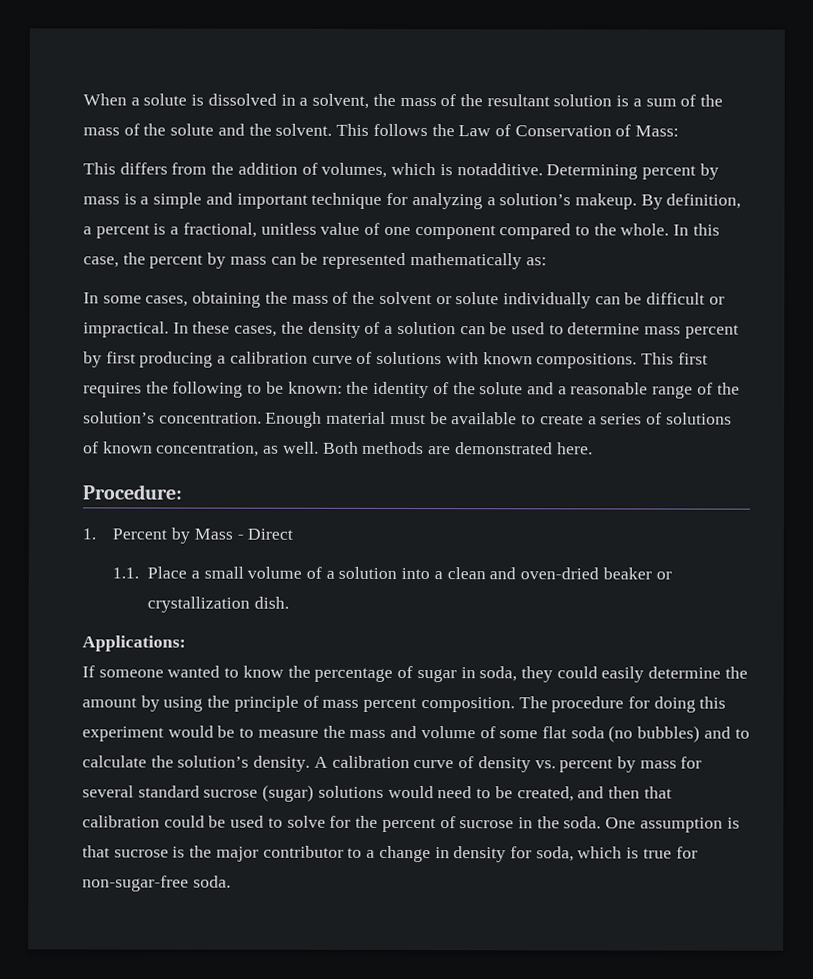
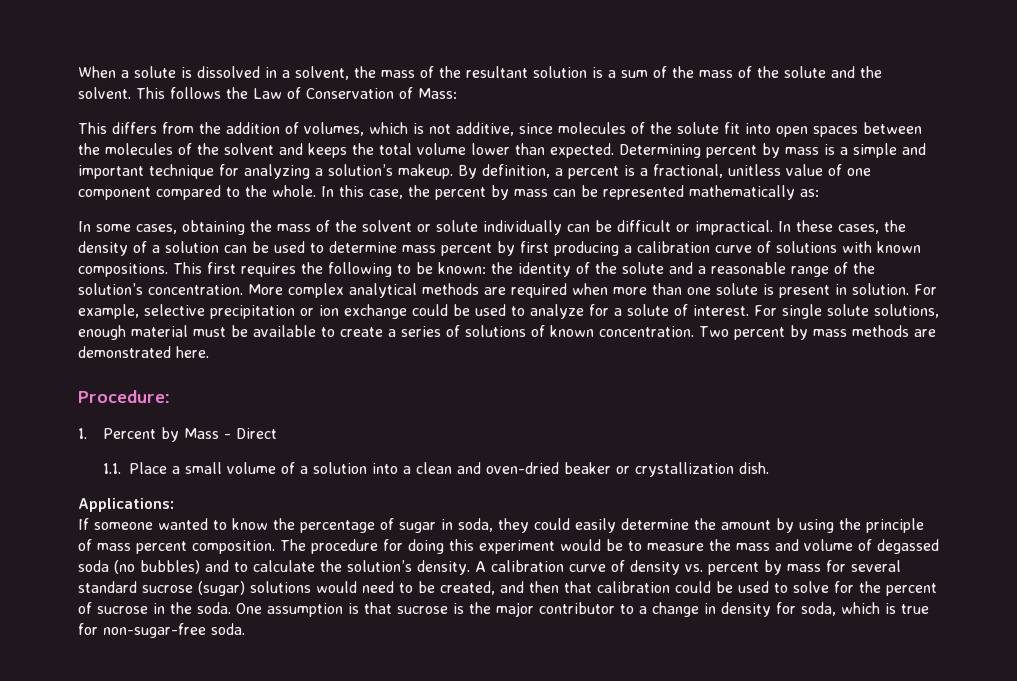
[456,163,543,176] notadditive. -> [429,122,922,137] [78,143,614,158] not additive, since molecules of the solute fit into open spaces between the molecules of the solvent and keeps the total volume lower than expected.
[265,411,323,428] Enough -> [248,283,937,298] [78,304,939,319] [78,325,126,340] More complex analytical methods are required when more than one solute is present in solution. For example, selective precipitation or ion exchange could be used to analyze for a solute of interest. For single solute solutions, enough
[156,441,359,457] concentration, as well. Both -> [599,325,847,340] concentration. Two percent by mass
[499,726,567,739] some flat -> [877,539,939,554] degassed

